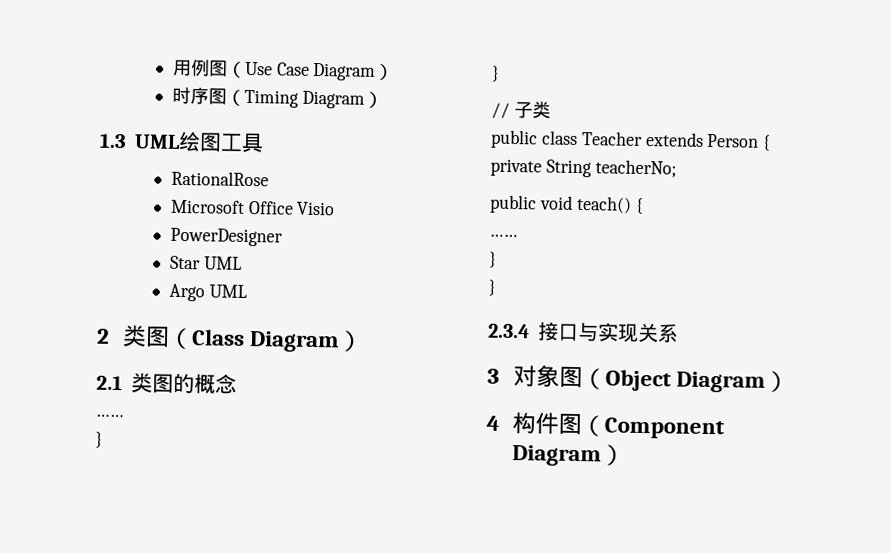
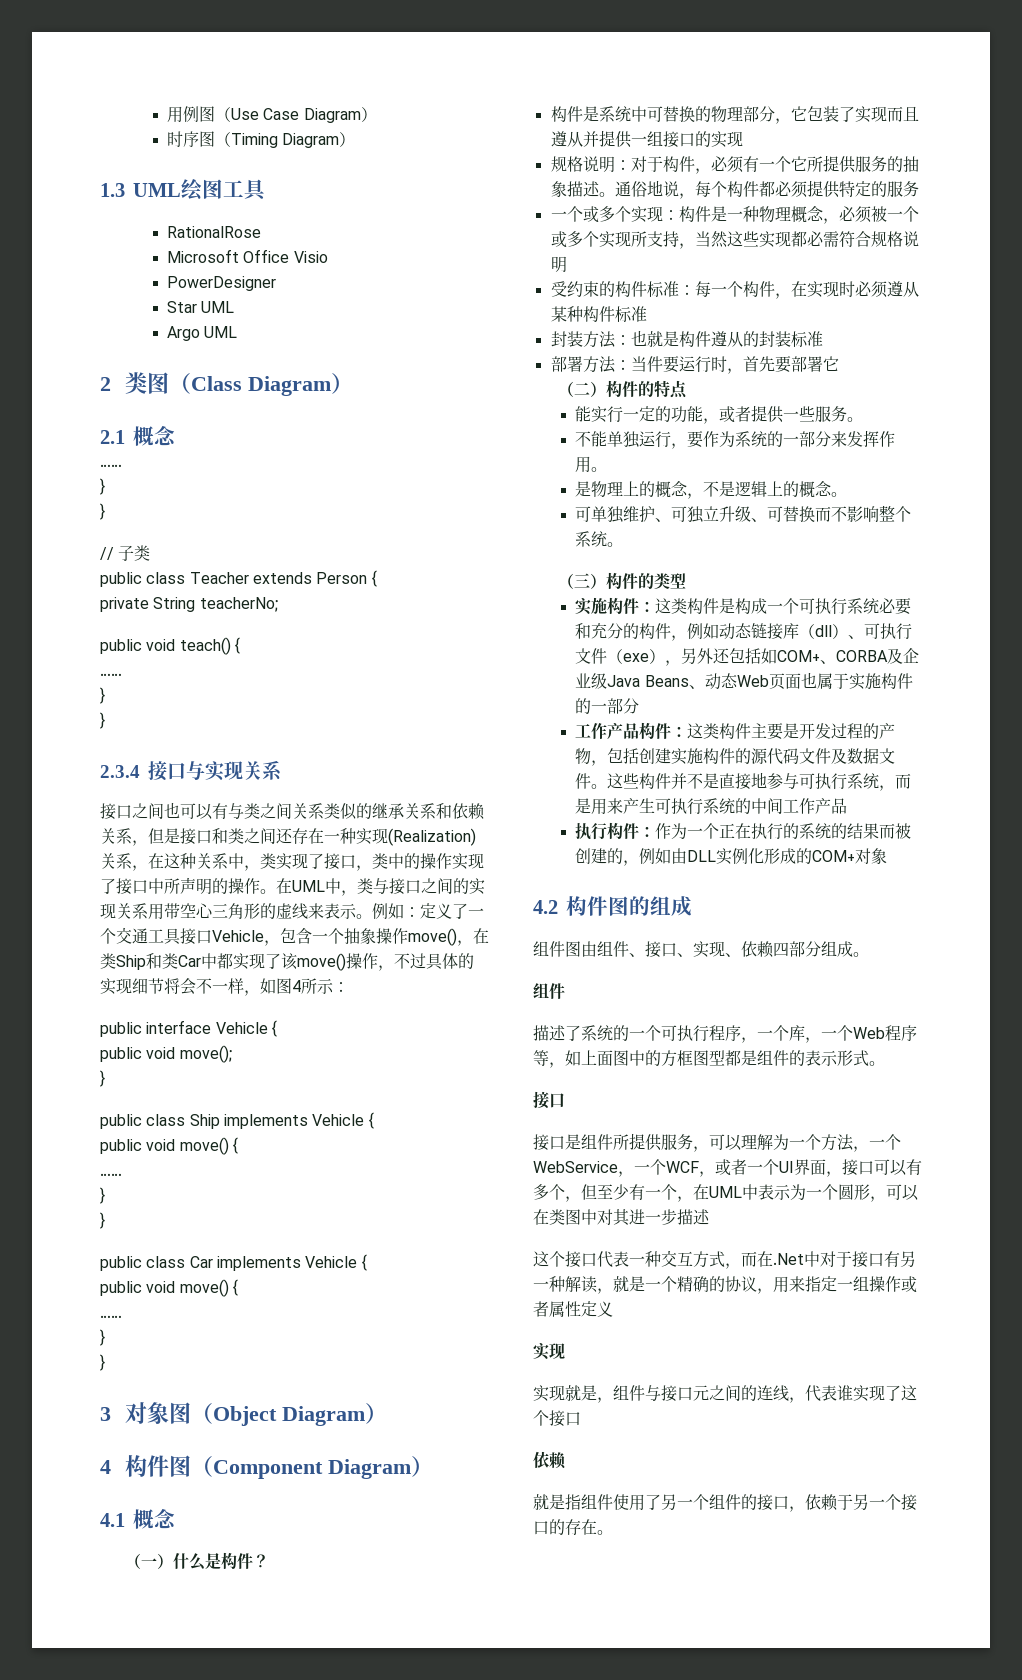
[131,372,195,394] 类图的 -> (125, 437) none
(679, 333) none -> [100,802,485,820] [100,828,476,846] [100,853,484,871] [100,877,485,896] [100,903,484,920] [100,927,489,946] [100,953,474,971] [100,978,349,996] [100,1020,277,1037] [100,1045,232,1063] [100,1070,105,1087] [100,1112,374,1129] [100,1137,238,1155] [100,1173,122,1176] [100,1187,105,1204] [100,1212,105,1229] [100,1254,367,1271] [100,1279,238,1297] [100,1315,122,1318] [100,1329,105,1346] [100,1354,105,1371] // 接口之间也可以有与类之间关系类似的继承关系和依赖关系，但是接口和类之间还存在一种实现(Realization)关系，在这种关系中，类实现了接口，类中的操作实现了接口中所声明的操作。在UML中，类与接口之间的实现关系用带空心三角形的虚线来表示。例如：定义了一个交通工具接口Vehicle，包含一个抽象操作move()，在类Ship和类Car中都实现了该move()操作，不过具体的实现细节将会不一样，如图4所示： // public interface Vehicle { // public void move(); // } // public class Ship implements Vehicle { // public void move() { // …… // } // } // public class Car implements Vehicle { // public void move() { // …… // } // }
(625, 455) none -> [100,1508,176,1529] [124,1552,269,1570] [550,106,919,124] [550,130,743,148] [550,155,919,174] [550,180,919,199] [550,206,919,224] [550,231,919,249] [550,256,567,273] [550,281,919,299] [550,306,647,323] [550,330,823,348] [550,356,839,374] [557,380,687,398] [575,405,864,424] [575,430,896,449] [575,456,608,473] [575,481,848,499] [575,505,912,523] [575,531,624,547] [557,572,686,590] [575,597,912,615] [575,623,913,641] [575,648,920,666] [575,672,913,690] [575,698,640,714] [575,722,896,740] [575,748,896,766] [575,772,912,791] [575,798,848,815] [575,822,912,840] [575,848,888,866] [533,896,692,916] [533,941,869,958] [533,983,565,999] [533,1025,917,1043] [533,1050,885,1068] [533,1091,565,1109] [533,1133,901,1152] [533,1159,922,1177] [533,1184,919,1202] [533,1209,710,1226] [533,1250,916,1269] [533,1276,917,1294] [533,1301,613,1317] [533,1343,565,1360] [533,1385,917,1403] [533,1410,581,1427] [533,1451,566,1469] [533,1494,917,1512] [533,1519,613,1535] // 4.1概念 // （一）什么是构件？ // 构件是系统中可替换的物理部分，它包装了实现而且遵从并提供一组接口的实现 // 规格说明：对于构件，必须有一个它所提供服务的抽象描述。通俗地说，每个构件都必须提供特定的服务 // 一个或多个实现：构件是一种物理概念，必须被一个或多个实现所支持，当然这些实现都必需符合规格说明 // 受约束的构件标准：每一个构件，在实现时必须遵从某种构件标准 // 封装方法：也就是构件遵从的封装标准 // 部署方法：当件要运行时，首先要部署它 // （二）构件的特点 // 能实行一定的功能，或者提供一些服务。 // 不能单独运行，要作为系统的一部分来发挥作用。 // 是物理上的概念，不是逻辑上的概念。 // 可单独维护、可独立升级、可替换而不影响整个系统。 // （三）构件的类型 // 实施构件：这类构件是构成一个可执行系统必要和充分的构件，例如动态链接库（dll）、可执行文件（exe），另外还包括如COM+、CORBA及企业级Java Beans、动态Web页面也属于实施构件的一部分 // 工作产品构件：这类构件主要是开发过程的产物，包括创建实施构件的源代码文件及数据文件。这些构件并不是直接地参与可执行系统，而是用来产生可执行系统的中间工作产品 // 执行构件：作为一个正在执行的系统的结果而被创建的，例如由DLL实例化形成的COM+对象 // 4.2构件图的组成 // 组件图由组件、接口、实现、依赖四部分组成。 // 组件 // 描述了系统的一个可执行程序，一个库，一个Web程序等，如上面图中的方框图型都是组件的表示形式。 // 接口 // 接口是组件所提供服务，可以理解为一个方法，一个WebService，一个WCF，或者一个UI界面，接口可以有多个，但至少有一个，在UML中表示为一个圆形，可以在类图中对其进一步描述 // 这个接口代表一种交互方式，而在.Net中对于接口有另一种解读，就是一个精确的协议，用来指定一组操作或者属性定义 // 实现 // 实现就是，组件与接口元之间的连线，代表谁实现了这个接口 // 依赖 // 就是指组件使用了另一个组件的接口，依赖于另一个接口的存在。

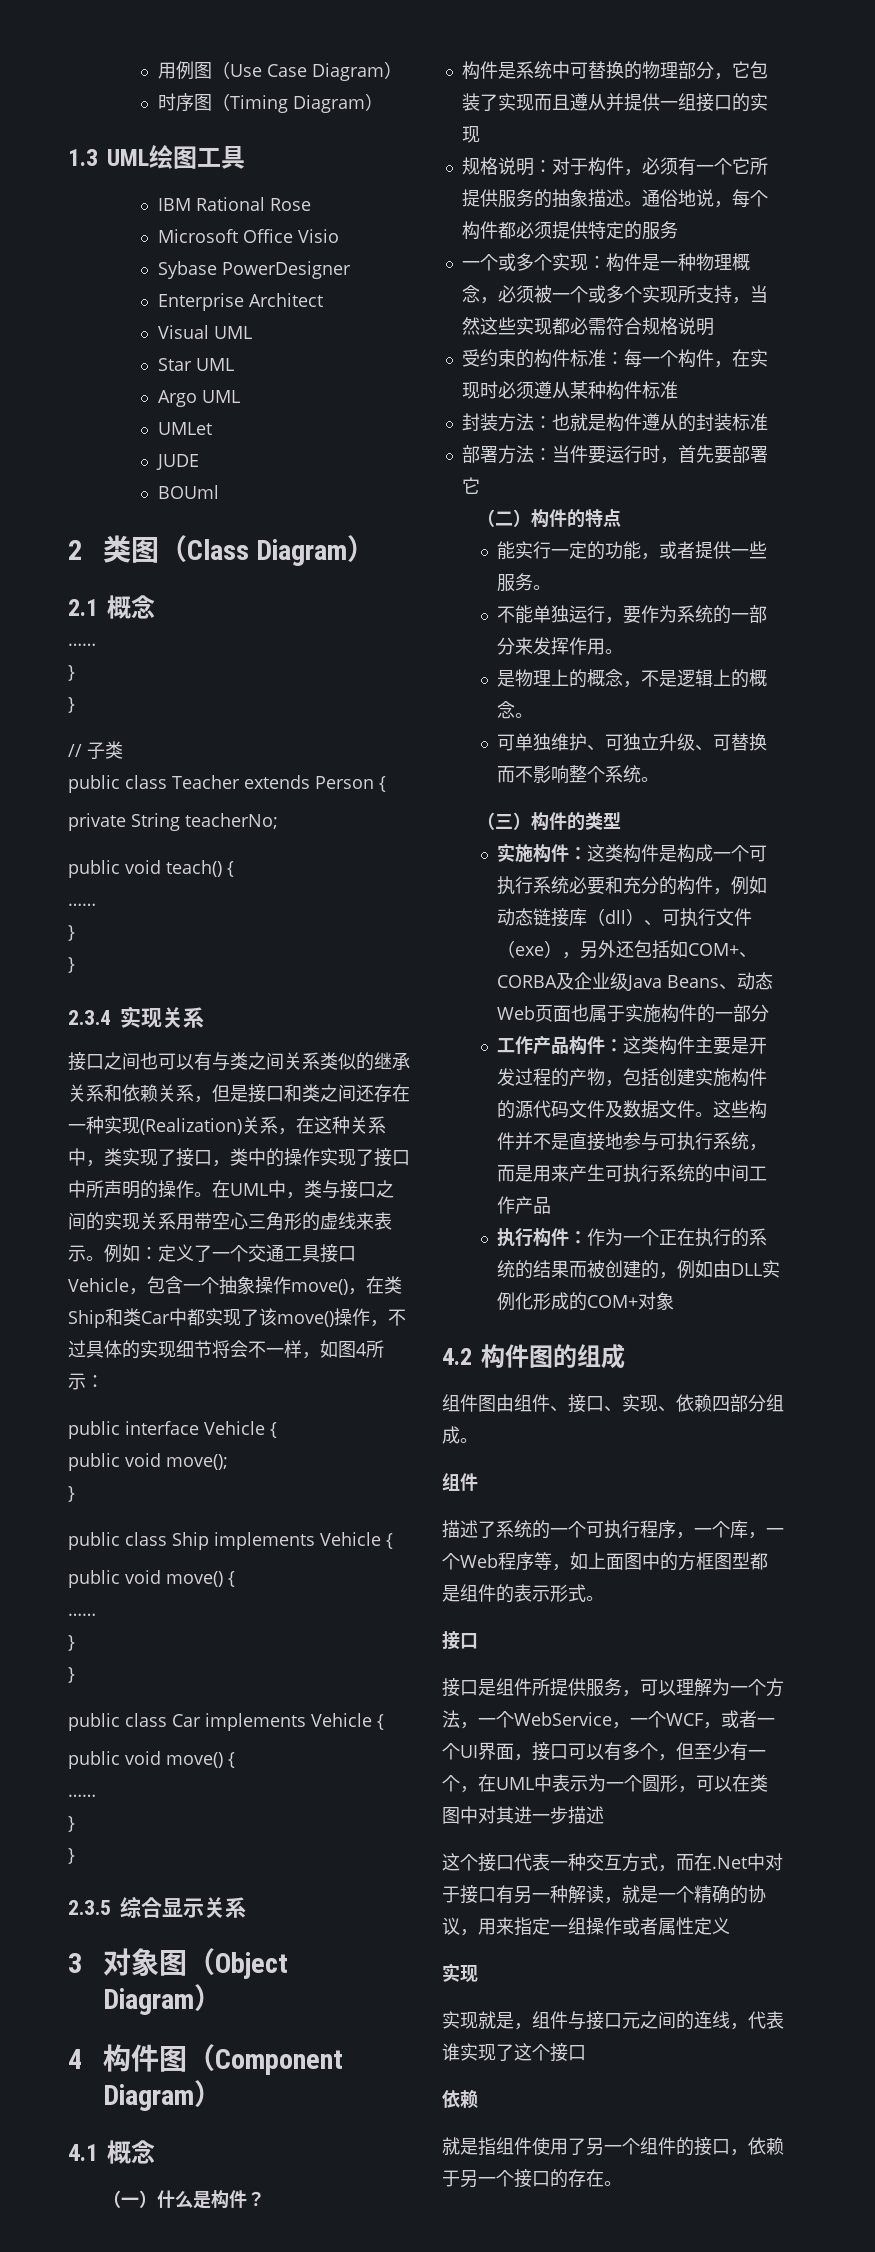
[167,226,262,238] RationalRose -> [157,197,311,211] IBM Rational Rose
(328, 257) none -> [157,261,217,279] Sybase
(277, 283) none -> [157,293,323,311] [157,325,252,339] // Enterprise Architect // Visual UML
(238, 332) none -> [157,422,212,435] [155,454,199,470] [157,485,219,499] // UMLet // JUDE // BOUml
[148,761,205,781] 接口与 -> (111, 1017) none
(105, 1362) none -> [68,1897,246,1919] // 2.3.5综合显示关系

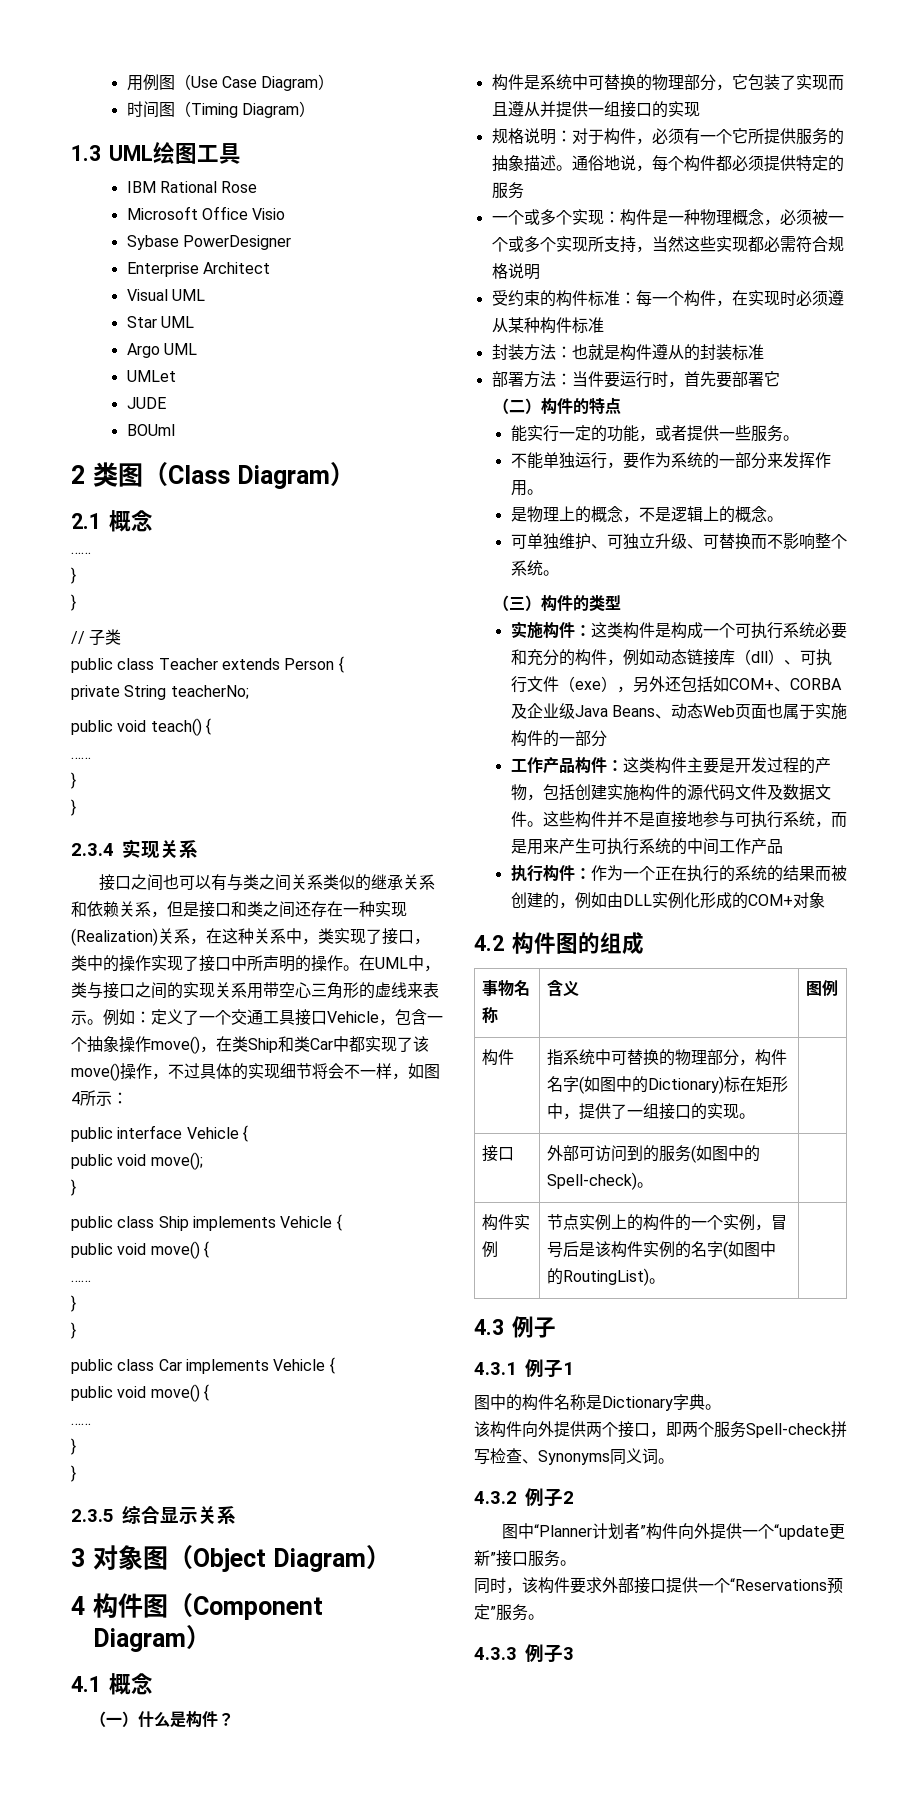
[175,93,194,112] 序 -> [142,101,159,118] 间
[442,1394,784,1413] [442,1426,478,1444] [442,1473,478,1491] [442,1520,784,1539] [442,1552,768,1571] [442,1584,604,1603] [442,1631,478,1650] [442,1678,784,1697] [442,1710,775,1729] [442,1742,766,1761] [442,1774,768,1793] [442,1806,604,1824] [442,1853,783,1872] [442,1885,766,1904] [442,1917,730,1936] [442,1963,478,1982] [442,2011,784,2030] [442,2043,586,2062] [442,2090,478,2109] [442,2137,784,2156] [442,2169,622,2188] // 组件图由组件、接口、实现、依赖四部分组成。 // 组件 // 描述了系统的一个可执行程序，一个库，一个Web程序等，如上面图中的方框图型都是组件的表示形式。 // 接口 // 接口是组件所提供服务，可以理解为一个方法，一个WebService，一个WCF，或者一个UI界面，接口可以有多个，但至少有一个，在UML中表示为一个圆形，可以在类图中对其进一步描述 // 这个接口代表一种交互方式，而在.Net中对于接口有另一种解读，就是一个精确的协议，用来指定一组操作或者属性定义 // 实现 // 实现就是，组件与接口元之间的连线，代表谁实现了这个接口 // 依赖 // 就是指组件使用了另一个组件的接口，依赖于另一个接口的存在。 -> [481,979,530,996] [481,1007,498,1023] [546,979,579,997] [805,980,838,996] [481,1049,514,1066] [546,1049,787,1066] [546,1076,788,1094] [546,1103,755,1120] [481,1145,514,1162] [546,1145,760,1163] [546,1172,653,1190] [481,1214,530,1231] [481,1241,498,1258] [546,1214,787,1231] [546,1241,776,1259] [546,1268,665,1286] [474,1316,556,1338] [474,1359,574,1378] [474,1394,721,1411] [474,1421,847,1438] [474,1448,674,1465] [474,1488,574,1507] [501,1523,845,1540] [474,1550,576,1567] [474,1577,843,1594] [474,1604,544,1621] [474,1644,574,1663] // 事物名称 | 含义 | 图例 // 构件 | 指系统中可替换的物理部分，构件名字(如图中的Dictionary)标在矩形中，提供了一组接口的实现。 | // 接口 | 外部可访问到的服务(如图中的Spell-check)。 | // 构件实例 | 节点实例上的构件的一个实例，冒号后是该构件实例的名字(如图中的RoutingList)。 | // 4.3例子 // 4.3.1例子1 // 图中的构件名称是Dictionary字典。 // 该构件向外提供两个接口，即两个服务Spell-check拼写检查、Synonyms同义词。 // 4.3.2例子2 // 图中“Planner计划者”构件向外提供一个“update更新”接口服务。 // 同时，该构件要求外部接口提供一个“Reservations预定”服务。 // 4.3.3例子3

